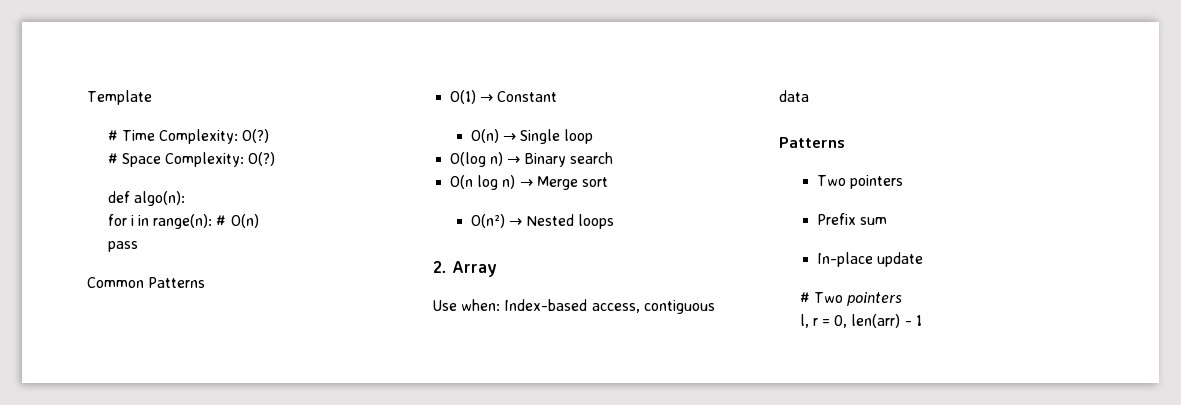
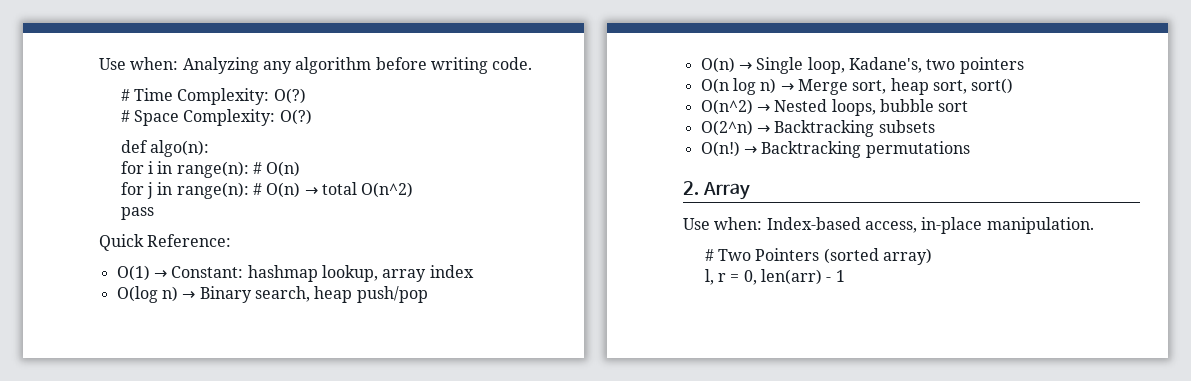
[87,90,152,105] Template -> [99,57,533,74] Use when: Analyzing any algorithm before writing code.
(259, 221) none -> [120,182,414,199] // for j in range(n): # O(n) → total O(n^2)
[87,277,206,288] Common Patterns -> [99,234,232,251] Quick Reference:
[497,91,558,102] [470,129,594,144] Constant // O(n) → Single loop -> [171,265,474,282] Constant: hashmap lookup, array index
[569,152,613,164] search -> [254,286,428,303] [700,57,1024,74] search, heap push/pop // O(n) → Single loop, Kadane's, two pointers
[581,177,608,187] [470,214,615,229] sort // O(n²) → Nested loops -> [852,78,1014,95] [700,99,969,116] [700,120,935,137] [700,141,970,158] sort, heap sort, sort() // O(n^2) → Nested loops, bubble sort // O(2^n) → Backtracking subsets // O(n!) → Backtracking permutations
[643,300,715,314] [779,90,809,102] [779,137,845,148] [816,175,903,189] [816,213,887,225] [816,252,923,267] contiguous data // Patterns // Two pointers // Prefix sum // In-place update -> [921,217,1094,234] in-place manipulation.
[846,292,902,306] pointers -> [755,248,932,265] Pointers (sorted array)

